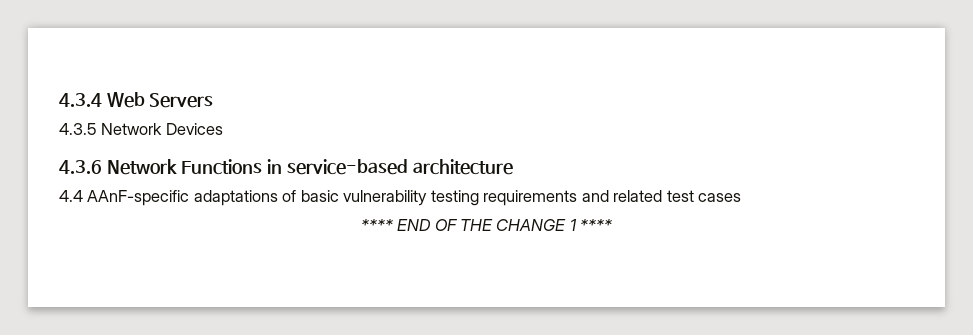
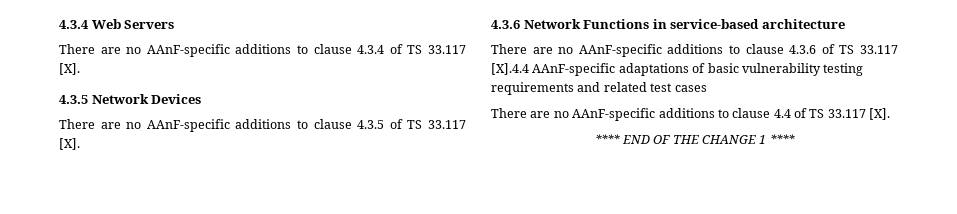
[59,123,223,135] 4.3.5 Network Devices -> [59,44,467,57] [59,63,80,75] [59,94,202,104] [59,119,467,132] [59,138,80,150] There are no AAnF-specific additions to clause 4.3.4 of TS 33.117 [X]. // 4.3.5 Network Devices // There are no AAnF-specific additions to clause 4.3.5 of TS 33.117 [X].
[59,190,83,202] 4.4 -> [491,44,899,57] [491,63,529,75] There are no AAnF-specific additions to clause 4.3.6 of TS 33.117 [X].4.4
(742, 197) none -> [491,108,891,121] // There are no AAnF-specific additions to clause 4.4 of TS 33.117 [X].

